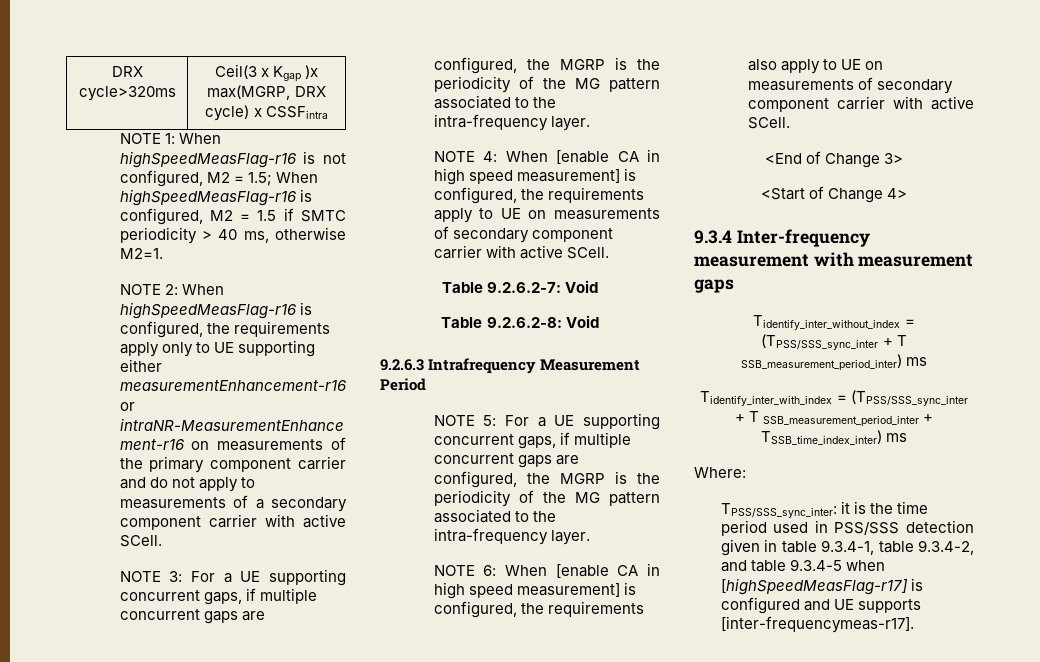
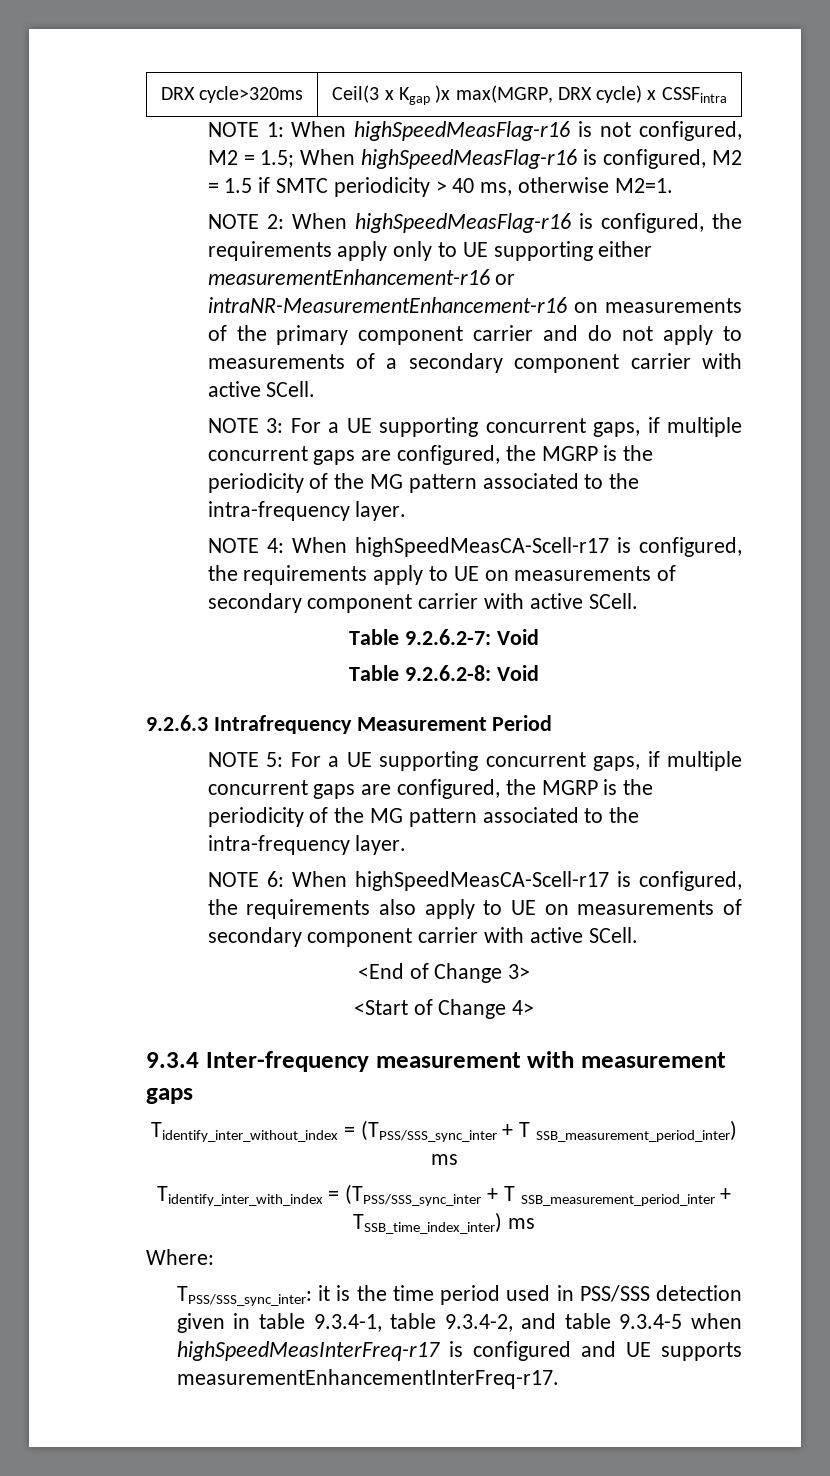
[556,149,660,164] [433,168,620,185] [enable CA in high speed measurement] -> [354,537,609,557] highSpeedMeasCA-Scell-r17
[555,563,660,578] [433,582,620,599] [enable CA in high speed measurement] -> [354,871,609,891] highSpeedMeasCA-Scell-r17
[720,578,908,595] [highSpeedMeasFlag-r17] -> [176,1341,440,1361] highSpeedMeasInterFreq-r17
[720,616,914,633] [inter-frequencymeas-r17]. -> [176,1369,559,1389] measurementEnhancementInterFreq-r17.

